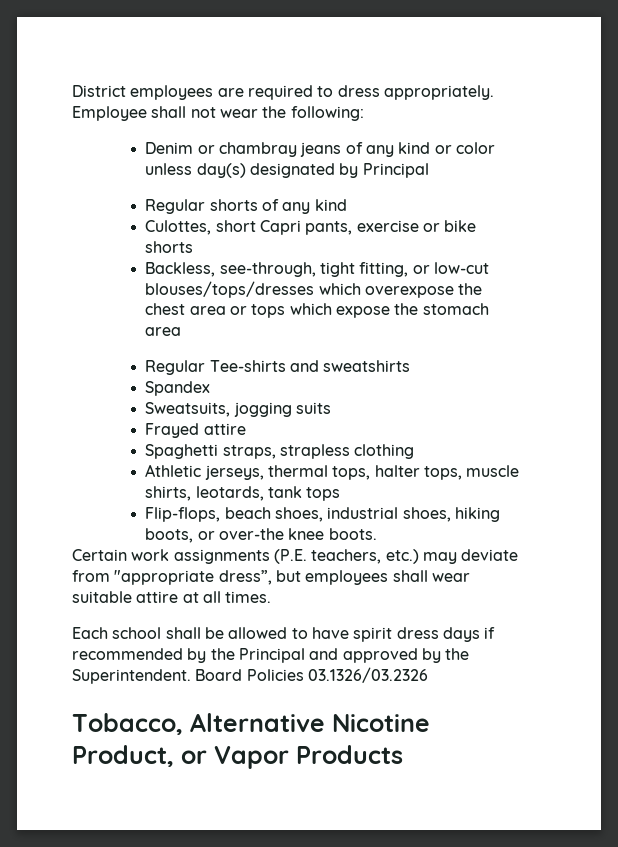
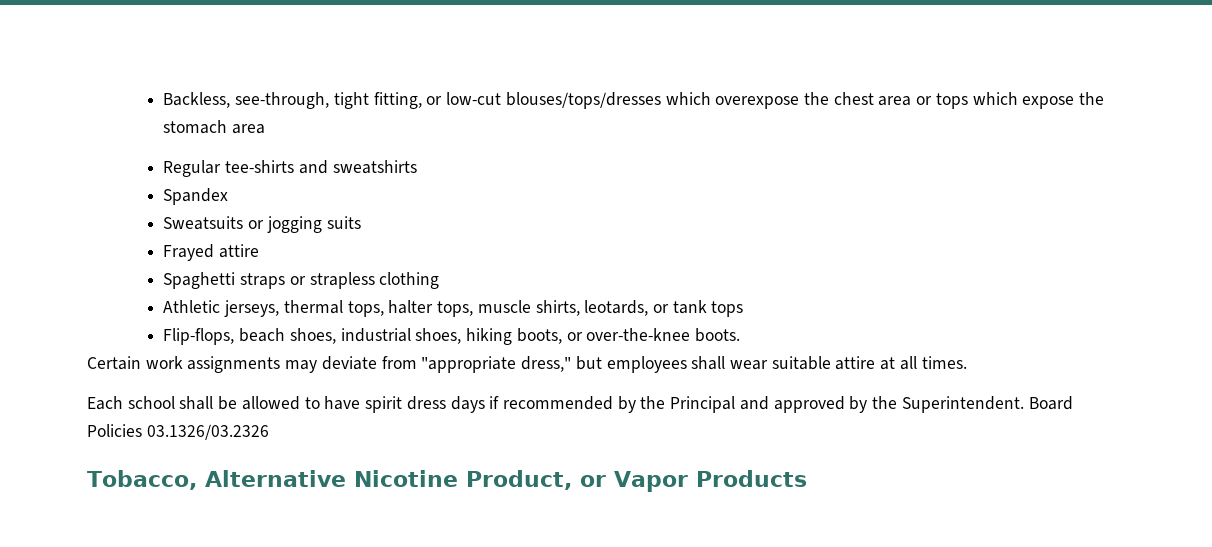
[72,85,494,100] [72,106,364,121] [145,142,495,157] [145,163,429,178] [145,199,347,214] [145,220,477,235] [145,241,194,253] District employees are required to dress appropriately. Employee shall not wear the following: // Denim or chambray jeans of any kind or color unless day(s) designated by Principal // Regular shorts of any kind // Culottes, short Capri pants, exercise or bike shorts // -> (163, 100) none
[209,360,286,372] Tee-shirts -> [225,160,295,173] tee-shirts
[145,402,231,417] Sweatsuits, -> [163,216,265,230] Sweatsuits or
[222,445,276,459] straps, -> [240,273,306,289] straps or
(264, 493) none -> [652,304,669,313] or
[218,528,325,540] over-the knee -> [586,328,691,341] over-the-knee
[273,549,419,564] (P.E. teachers, etc.) -> (281, 364) none
[218,570,272,585] dress”, -> [521,356,572,372] dress,"

